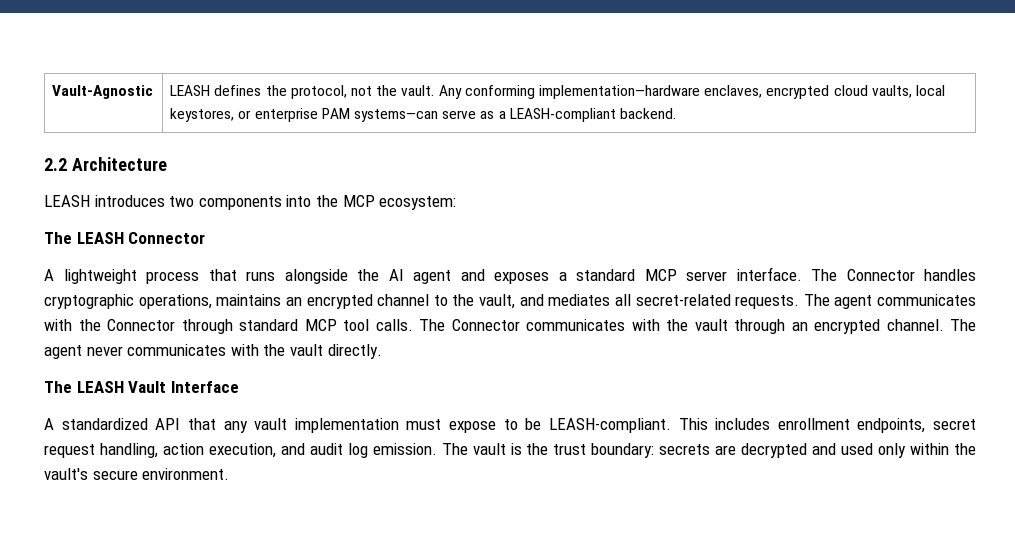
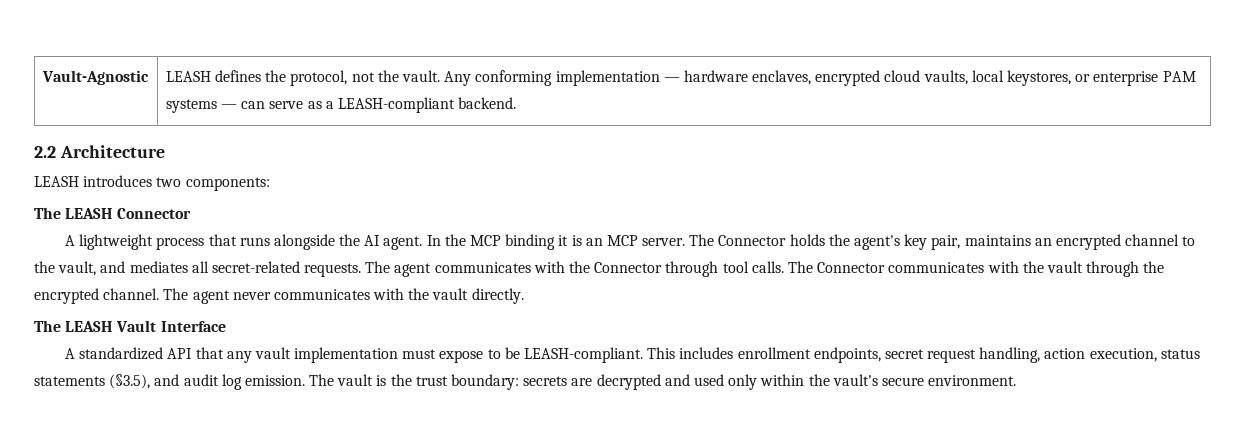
[538,85,700,99] implementation—hardware -> [555,70,748,86] implementation — hardware
[354,109,439,122] systems—can -> [165,99,266,113] systems — can
[198,195,457,210] components into the MCP ecosystem: -> [185,177,270,191] components:
[413,267,976,284] [44,294,212,309] agent and exposes a standard MCP server interface. The Connector handles cryptographic operations, -> [383,234,961,250] agent. In the MCP binding it is an MCP server. The Connector holds the agent's key pair,
[239,319,337,331] standard MCP -> (719, 269) none
[791,322,808,331] an -> [1143,261,1165,273] the
(276, 450) none -> [1160,349,1200,359] [34,374,151,389] status statements (§3.5),

